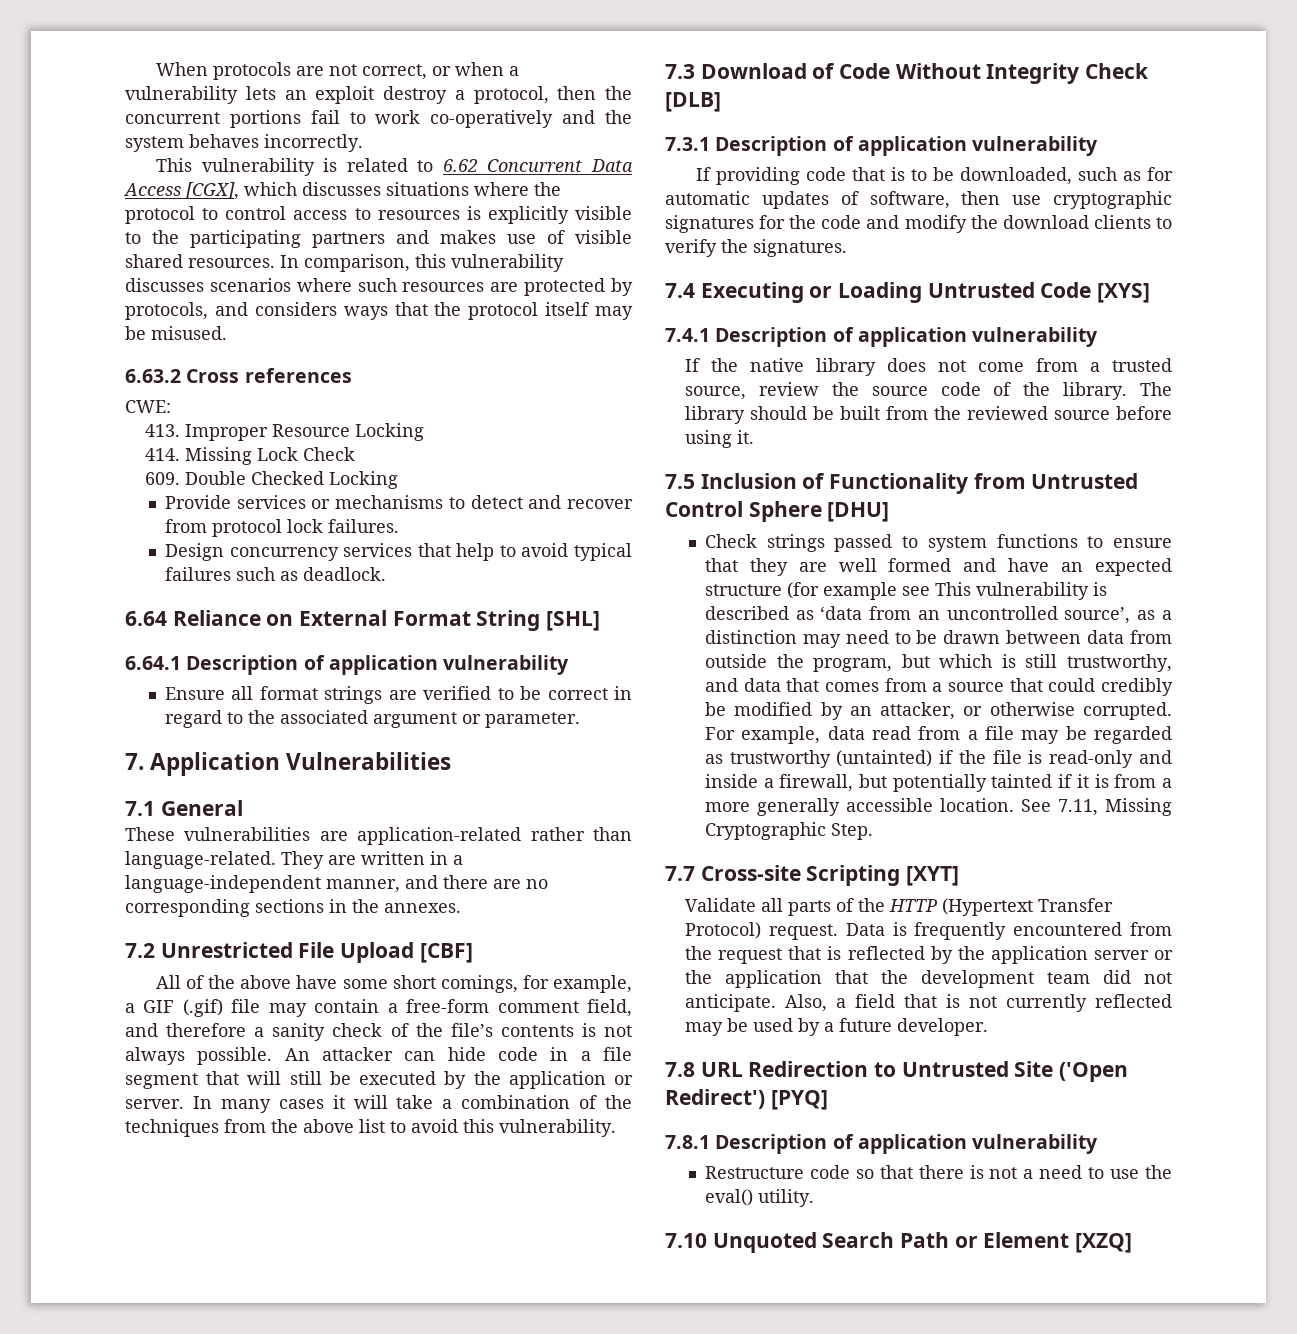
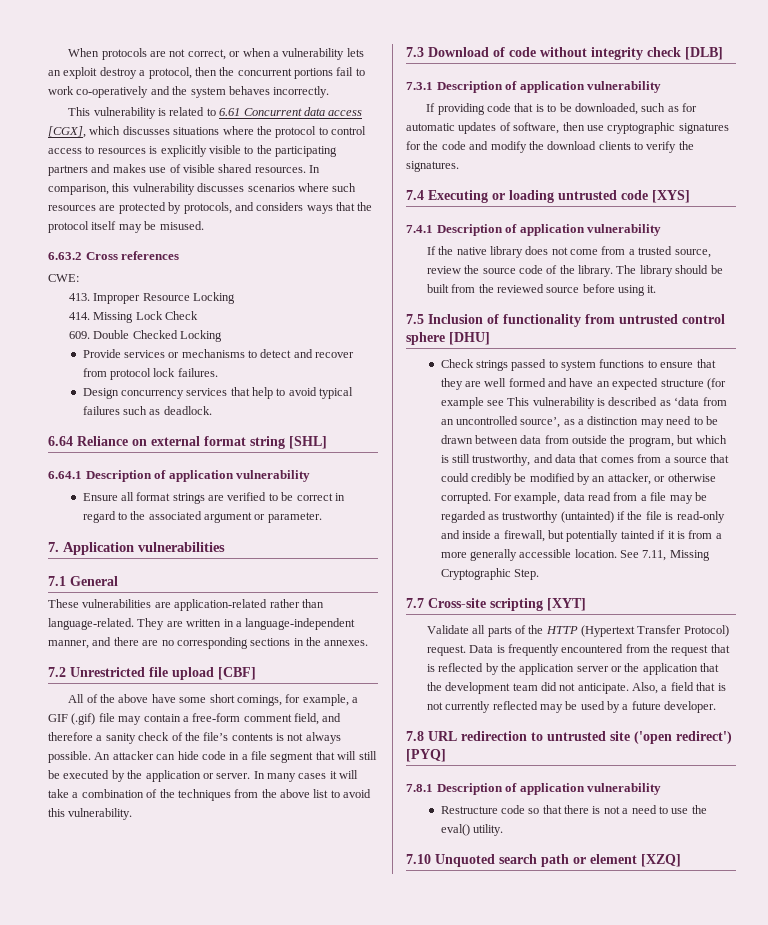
[442,159,633,172] [123,183,181,196] 6.62 Concurrent Data Access -> [219,107,363,116] 6.61 Concurrent data access
[299,610,541,631] External Format String -> [151,436,285,449] external format string
[286,752,452,770] Vulnerabilities -> [138,542,225,552] vulnerabilities
[298,942,415,963] File Upload -> [149,667,214,680] file upload
[839,63,1150,84] Code Without Integrity Check -> [509,47,681,60] code without integrity check
[838,282,1092,303] Loading Untrusted Code -> [509,190,648,203] loading untrusted code
[829,473,1139,494] [665,501,822,522] Functionality from Untrusted Control Sphere -> [503,314,725,327] [406,332,445,345] functionality from untrusted control sphere
[806,865,901,886] Scripting -> [490,598,543,611] scripting
[748,1061,1129,1082] [665,1089,765,1109] Redirection to Untrusted Site ('Open Redirect') -> [461,731,732,744] redirection to untrusted site ('open redirect')
[822,1232,1070,1248] Search Path or Element -> [499,854,637,867] search path or element

